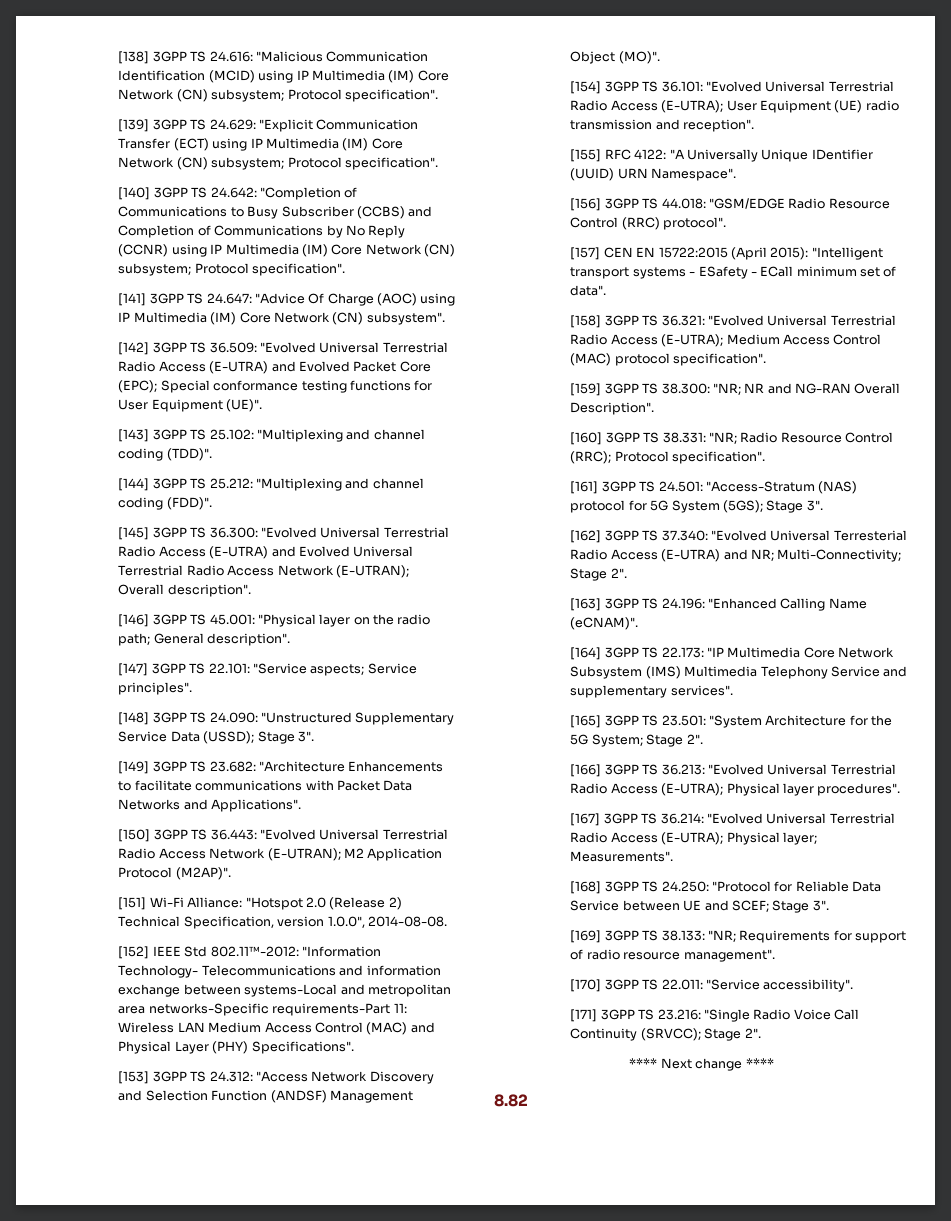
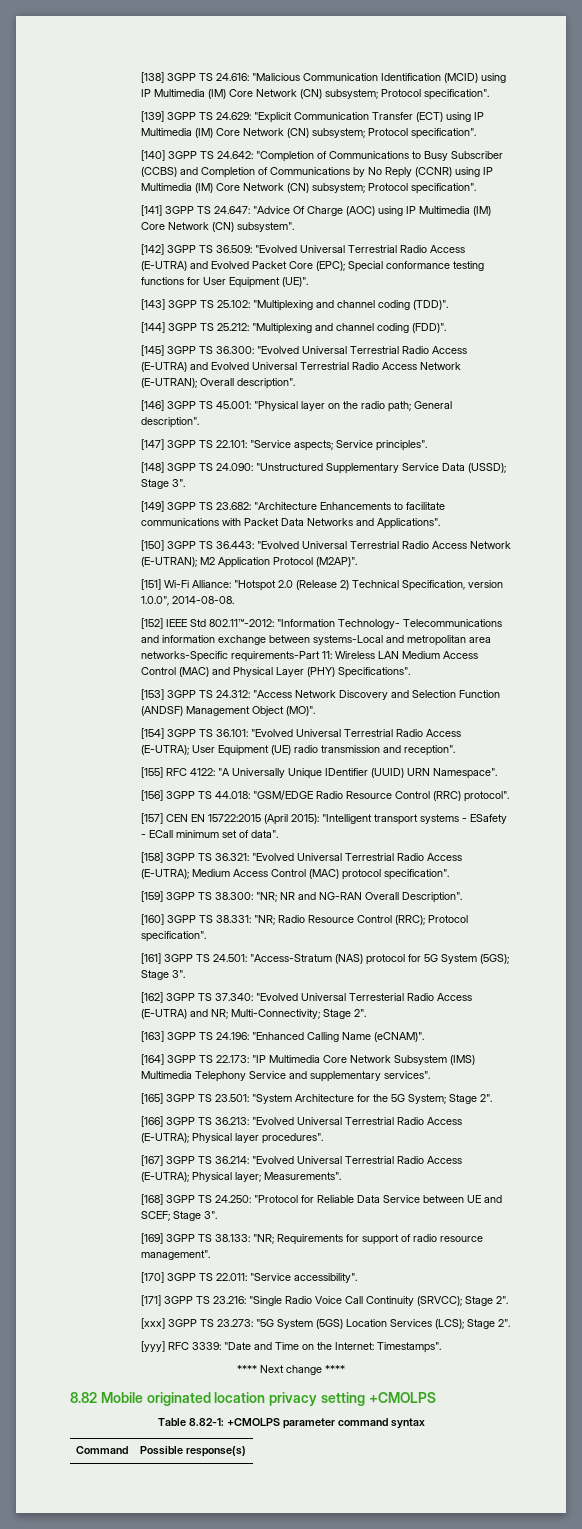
(761, 1033) none -> [141,1318,511,1329] [141,1341,442,1353] // [xxx] 3GPP TS 23.273: "5G System (5GS) Location Services (LCS); Stage 2". // [yyy] RFC 3339: "Date and Time on the Internet: Timestamps".
(528, 1100) none -> [100,1392,436,1406] [157,1418,425,1429] [76,1446,128,1454] [140,1446,246,1457] Mobile originated location privacy setting +CMOLPS // Table 8.82-1: +CMOLPS parameter command syntax // Command | Possible response(s)

